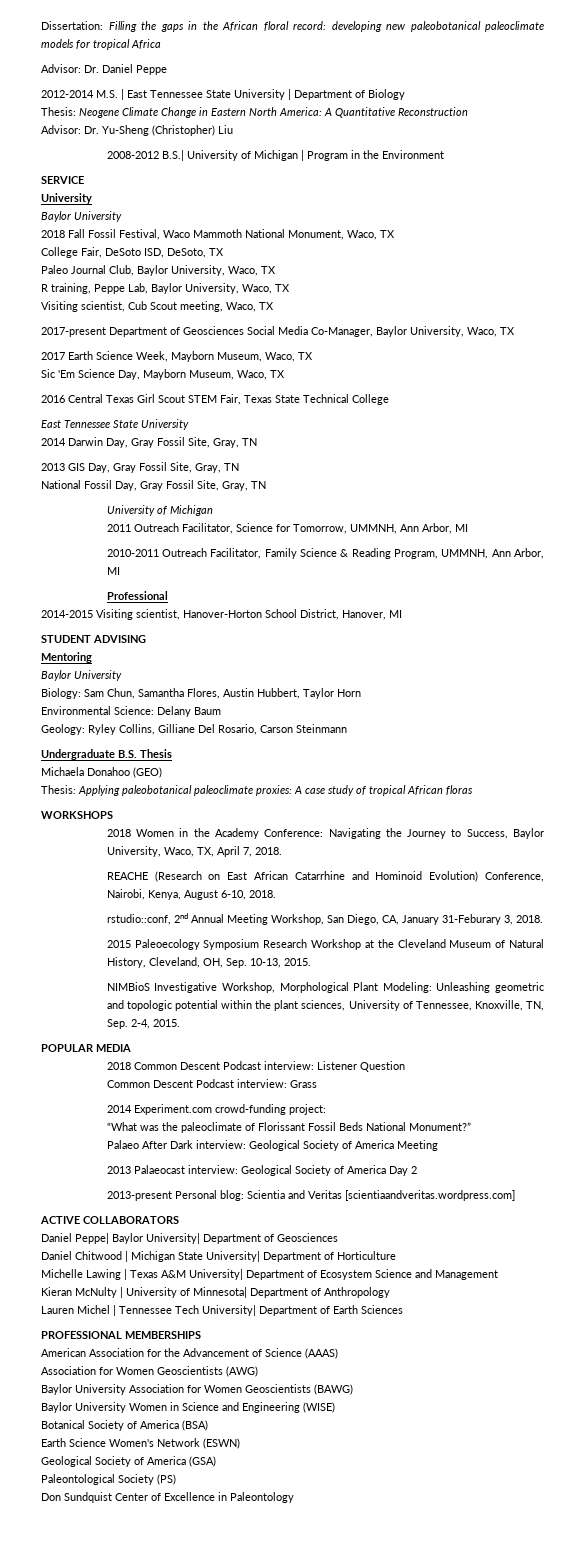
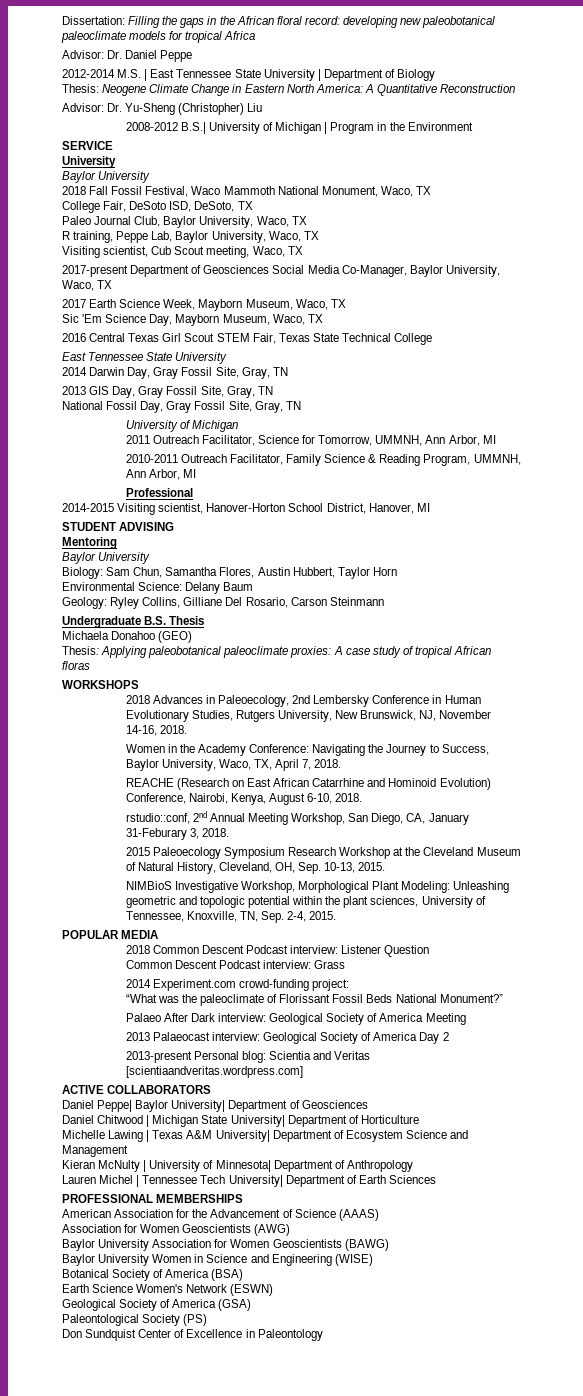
(131, 833) none -> [152,695,481,707] [125,710,492,722] [125,725,187,736] Advances in Paleoecology, 2nd Lembersky Conference in Human Evolutionary Studies, Rutgers University, New Brunswick, NJ, November 14-16, 2018. //

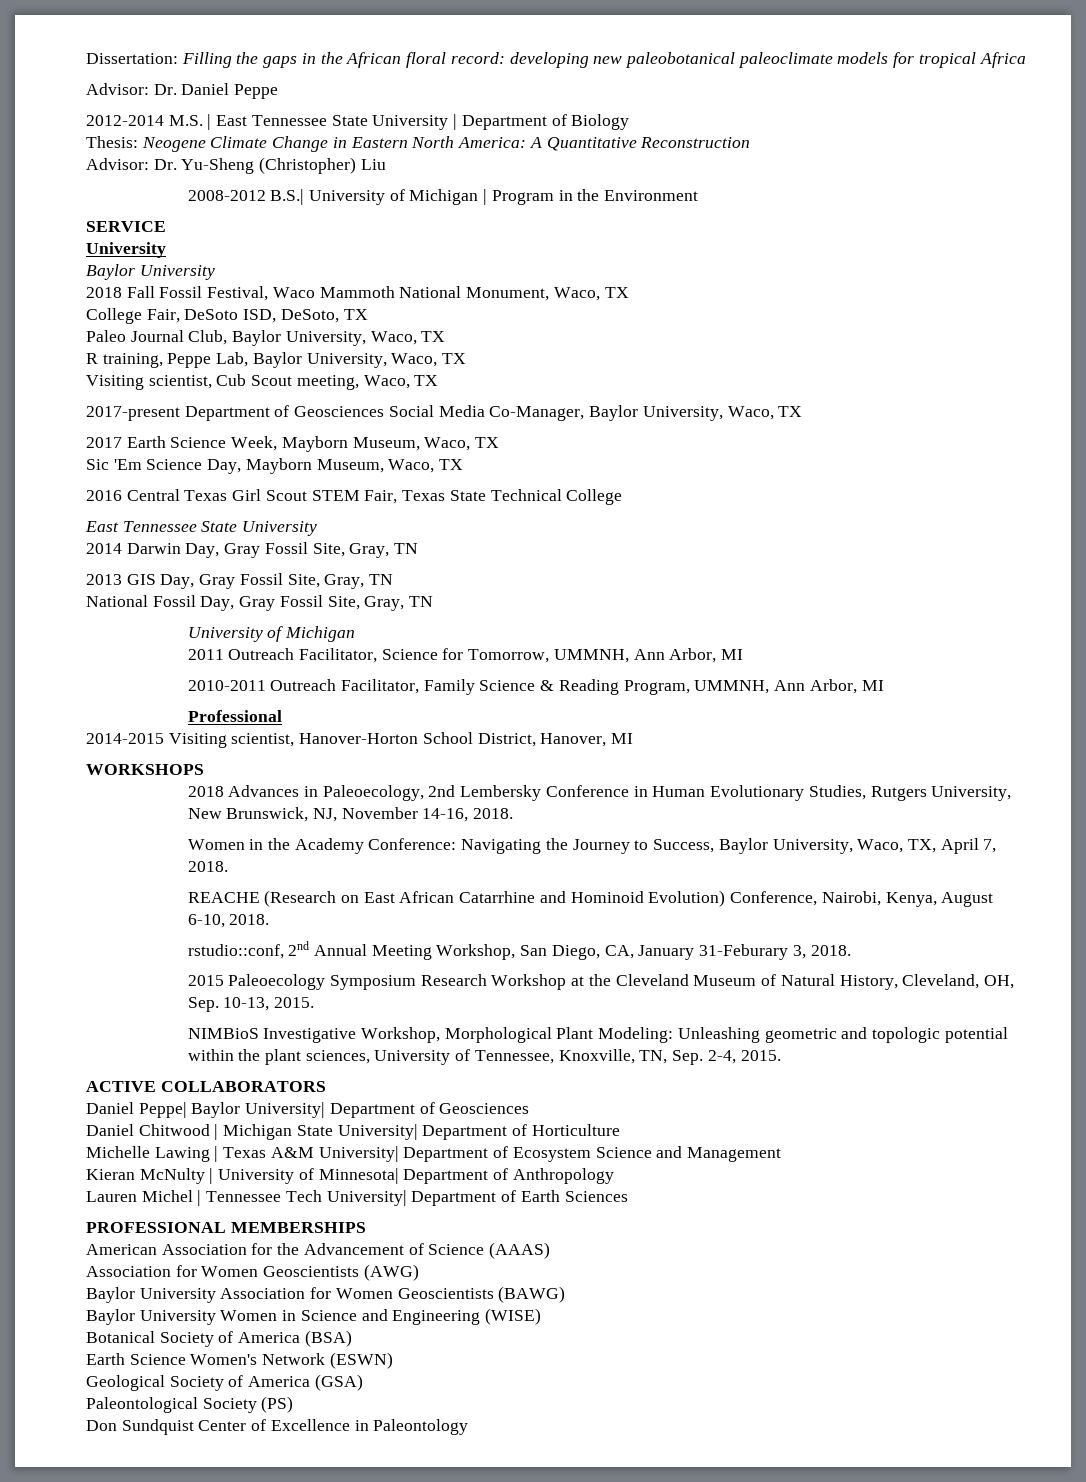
[62,522,175,531] [62,537,117,549] [62,552,151,564] [62,567,397,579] [62,582,254,594] [62,597,384,609] [62,616,205,628] [62,631,193,643] [62,646,492,658] [62,661,90,670] // STUDENT ADVISING // Mentoring // Baylor University // Biology: Sam Chun, Samantha Flores, Austin Hubbert, Taylor Horn // Environmental Science: Delany Baum // Geology: Ryley Collins, Gilliane Del Rosario, Carson Steinmann // Undergraduate B.S. Thesis // Michaela Donahoo (GEO) // Thesis: Applying paleobotanical paleoclimate proxies: A case study of tropical African floras -> (634, 738) none
[62,930,159,939] [125,945,430,957] [125,960,346,969] [125,979,350,991] [125,994,503,1006] [125,1013,466,1025] [125,1032,449,1044] [125,1051,371,1063] [125,1066,303,1078] // POPULAR MEDIA // 2018 Common Descent Podcast interview: Listener Question // Common Descent Podcast interview: Grass // 2014 Experiment.com crowd-funding project: // “What was the paleoclimate of Florissant Fossil Beds National Monument?” // Palaeo After Dark interview: Geological Society of America Meeting // 2013 Palaeocast interview: Geological Society of America Day 2 // 2013-present Personal blog: Scientia and Veritas [scientiaandveritas.wordpress.com] -> (781, 1055) none

